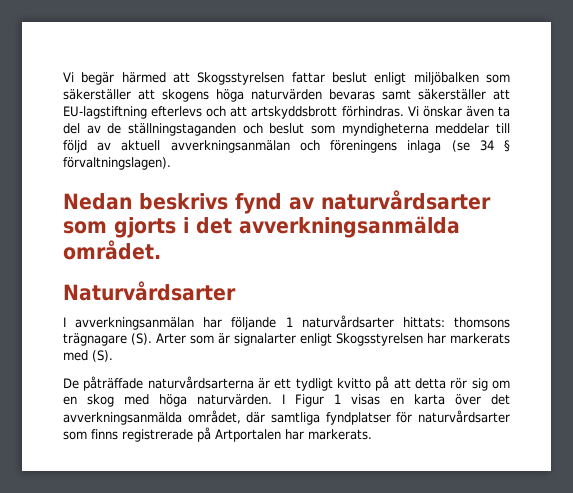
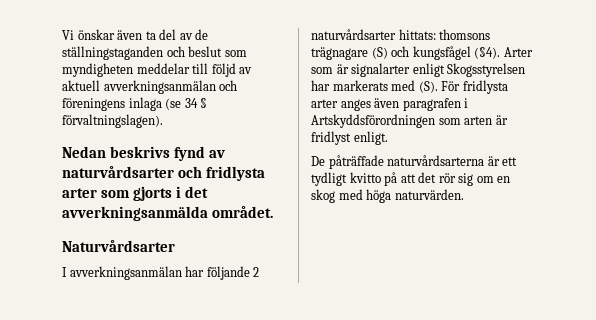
[63,72,510,85] [63,89,510,102] [63,106,419,119] Vi begär härmed att Skogsstyrelsen fattar beslut enligt miljöbalken som säkerställer att skogens höga naturvärden bevaras samt säkerställer att EU-lagstiftning efterlevs och att artskyddsbrott förhindras. Vi -> [62,30,74,40] Vi
[341,123,429,136] myndigheterna -> [62,63,133,77] myndigheten
(491, 200) none -> [178,166,266,181] [62,188,97,198] och fridlysta arter
[285,317,293,327] 1 -> [253,267,260,277] 2
[131,333,152,345] (S). -> [371,46,501,60] (S) och kungsfågel (§4).
(113, 356) none -> [441,80,508,94] [311,98,469,111] [311,114,508,128] [311,131,388,145] För fridlysta arter anges även paragrafen i Artskyddsförordningen som arten är fridlyst enligt.
[414,378,446,389] detta -> [418,172,437,183] det
[282,394,510,407] [63,410,511,425] [63,427,372,442] I Figur 1 visas en karta över det avverkningsanmälda området, där samtliga fyndplatser för naturvårdsarter som finns registrerade på Artportalen har markerats. -> (464, 194) none

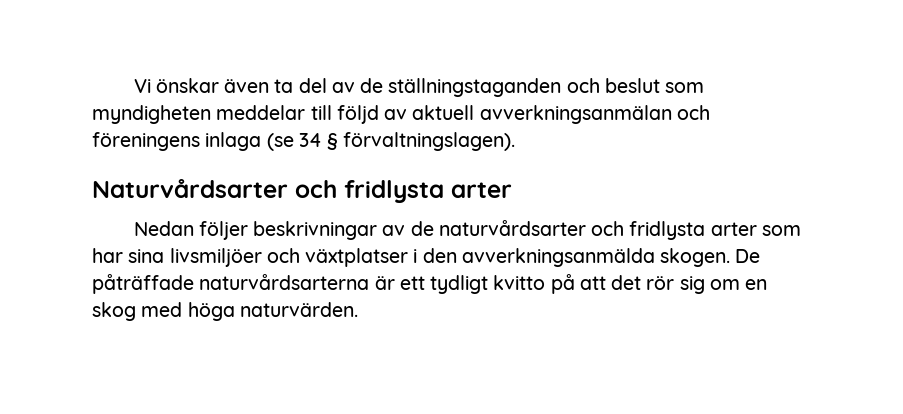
[62,146,226,161] Nedan beskrivs fynd av -> [92,179,512,203] [133,221,434,240] Naturvårdsarter och fridlysta arter // Nedan följer beskrivningar av de
[133,186,209,201] [62,206,274,221] [62,240,175,252] [62,266,260,280] [311,29,491,40] [311,46,533,60] [311,63,526,77] [311,80,508,94] [311,98,469,111] [311,114,508,128] [311,131,388,145] gjorts i det avverkningsanmälda området. // Naturvårdsarter // I avverkningsanmälan har följande 2 naturvårdsarter hittats: thomsons trägnagare (S) och kungsfågel (§4). Arter som är signalarter enligt Skogsstyrelsen har markerats med (S). För fridlysta arter anges även paragrafen i Artskyddsförordningen som arten är fridlyst enligt. // -> [92,248,731,267] har sina livsmiljöer och växtplatser i den avverkningsanmälda skogen.

